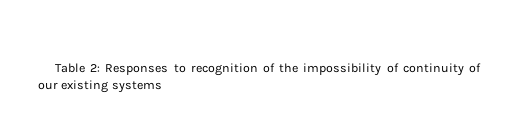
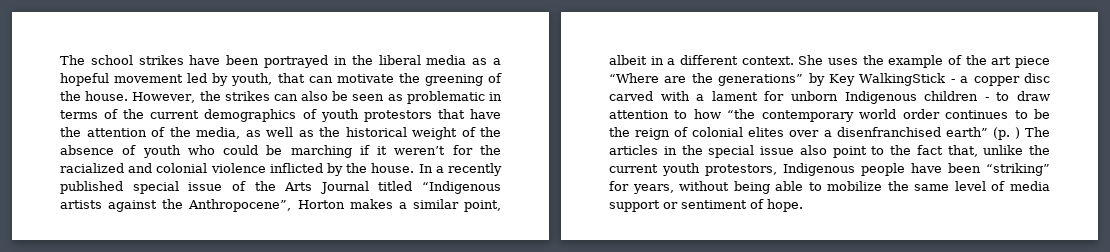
[55,63,482,76] [38,80,162,93] Table 2: Responses to recognition of the impossibility of continuity of our existing systems -> [60,55,501,68] [60,73,503,86] [60,91,502,104] [60,109,501,122] [60,127,501,140] [60,145,501,158] [60,163,502,176] [60,181,501,194] [60,199,501,212] [609,55,1050,68] [609,73,1050,86] [609,91,1050,104] [609,109,1050,122] [609,127,1050,140] [609,145,1050,158] [609,163,1050,176] [609,181,1050,194] [609,199,803,212] The school strikes have been portrayed in the liberal media as a hopeful movement led by youth, that can motivate the greening of the house. However, the strikes can also be seen as problematic in terms of the current demographics of youth protestors that have the attention of the media, as well as the historical weight of the absence of youth who could be marching if it weren’t for the racialized and colonial violence inflicted by the house. In a recently published special issue of the Arts Journal titled “Indigenous artists against the Anthropocene”, Horton makes a similar point, albeit in a different context. She uses the example of the art piece “Where are the generations” by Key WalkingStick - a copper disc carved with a lament for unborn Indigenous children - to draw attention to how “the contemporary world order continues to be the reign of colonial elites over a disenfranchised earth” (p. ) The articles in the special issue also point to the fact that, unlike the current youth protestors, Indigenous people have been “striking” for years, without being able to mobilize the same level of media support or sentiment of hope.

